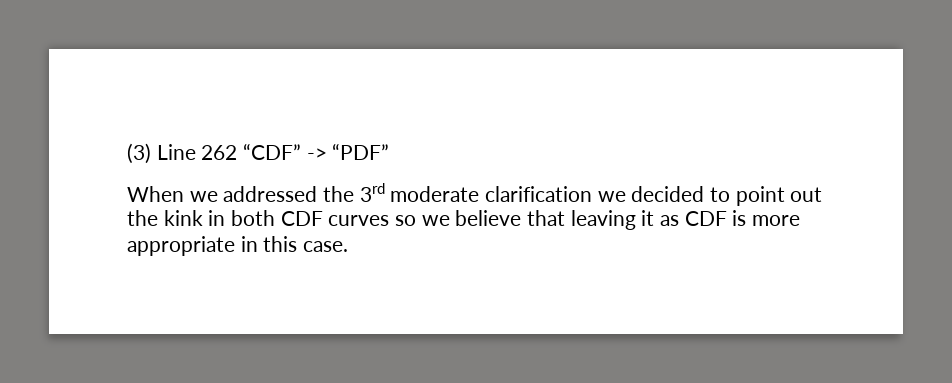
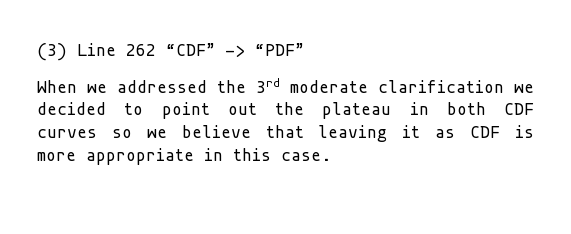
[163,210,203,226] kink -> [322,102,392,119] plateau

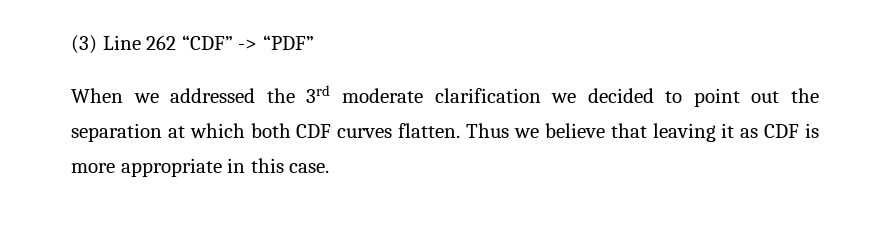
[322,102,429,119] plateau in -> [71,123,245,142] separation at which
[111,129,132,138] so -> [398,123,510,138] flatten. Thus

